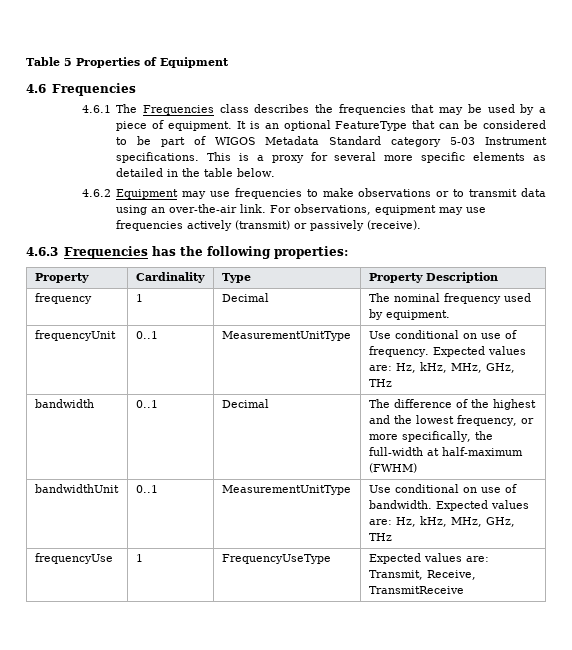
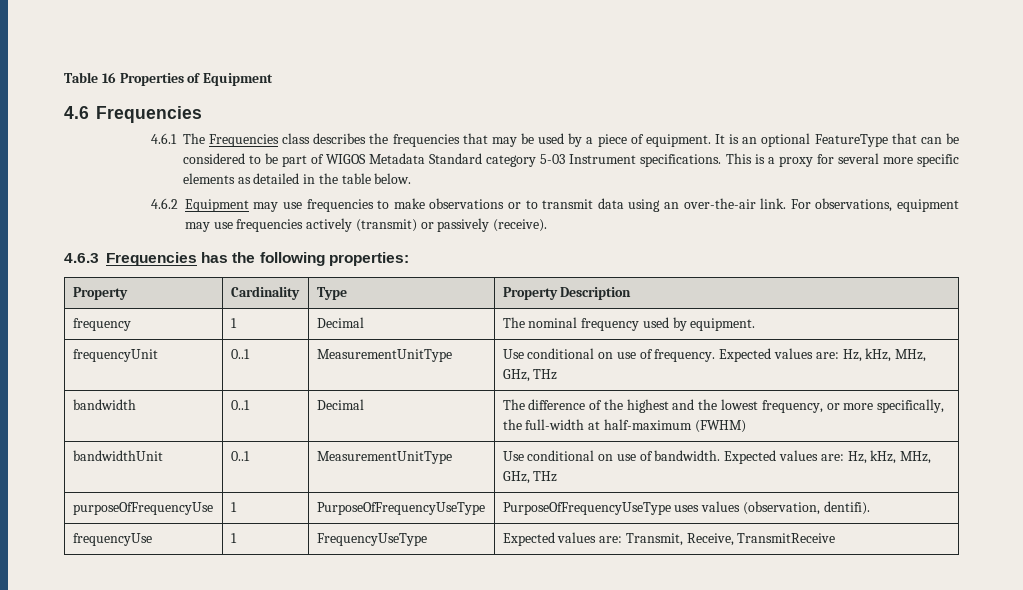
[64,58,72,66] 5 -> [101,72,116,83] 16
(392, 537) none -> [72,502,213,515] [230,502,237,512] [316,502,485,515] [502,501,870,515] // purposeOfFrequencyUse | 1 | PurposeOfFrequencyUseType | PurposeOfFrequencyUseType uses values (observation, dentifi).

